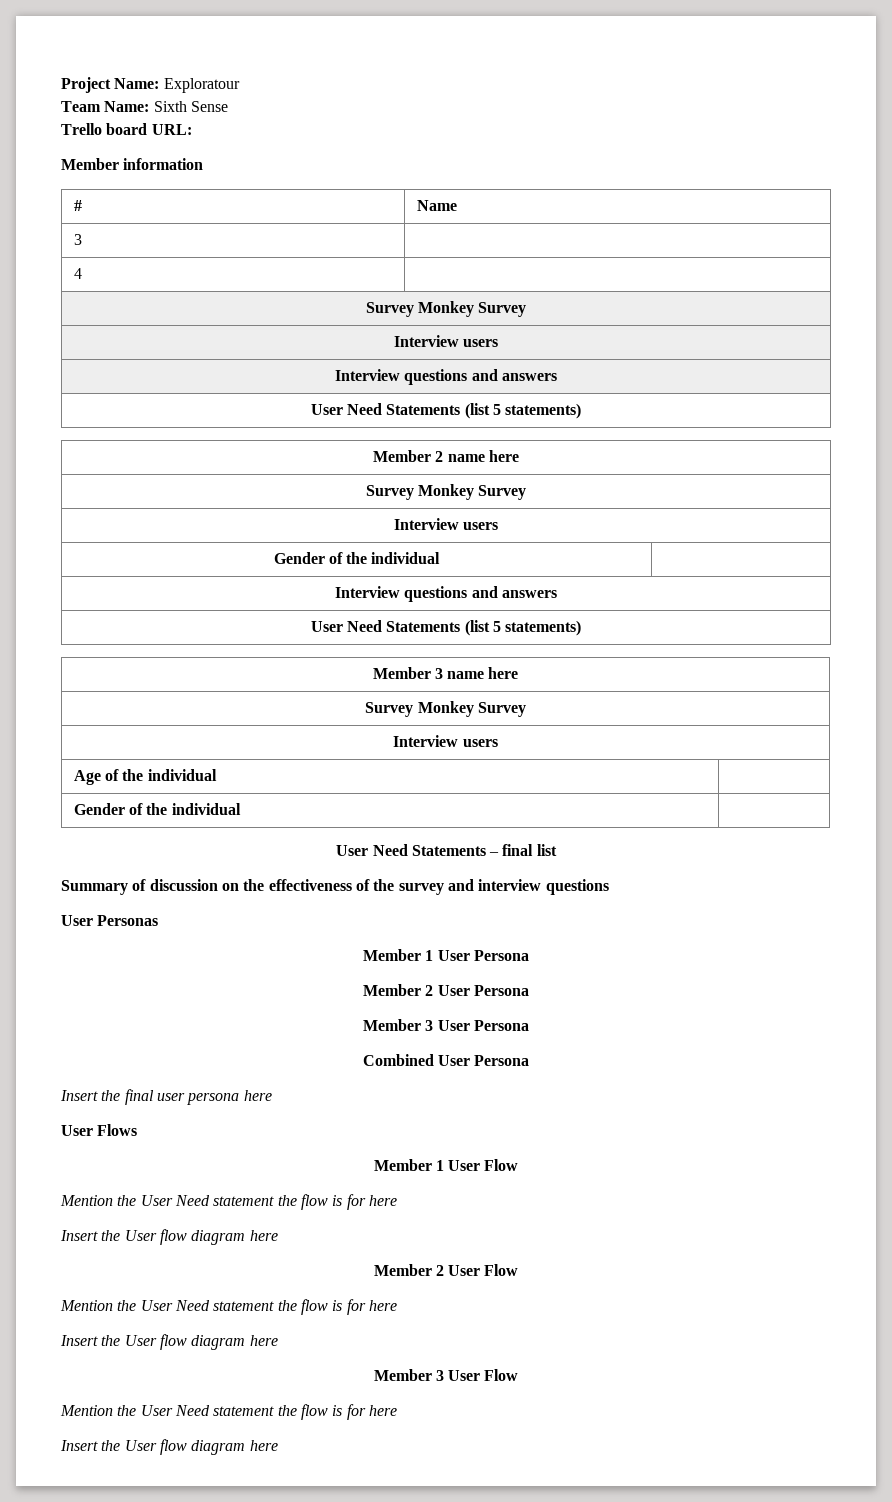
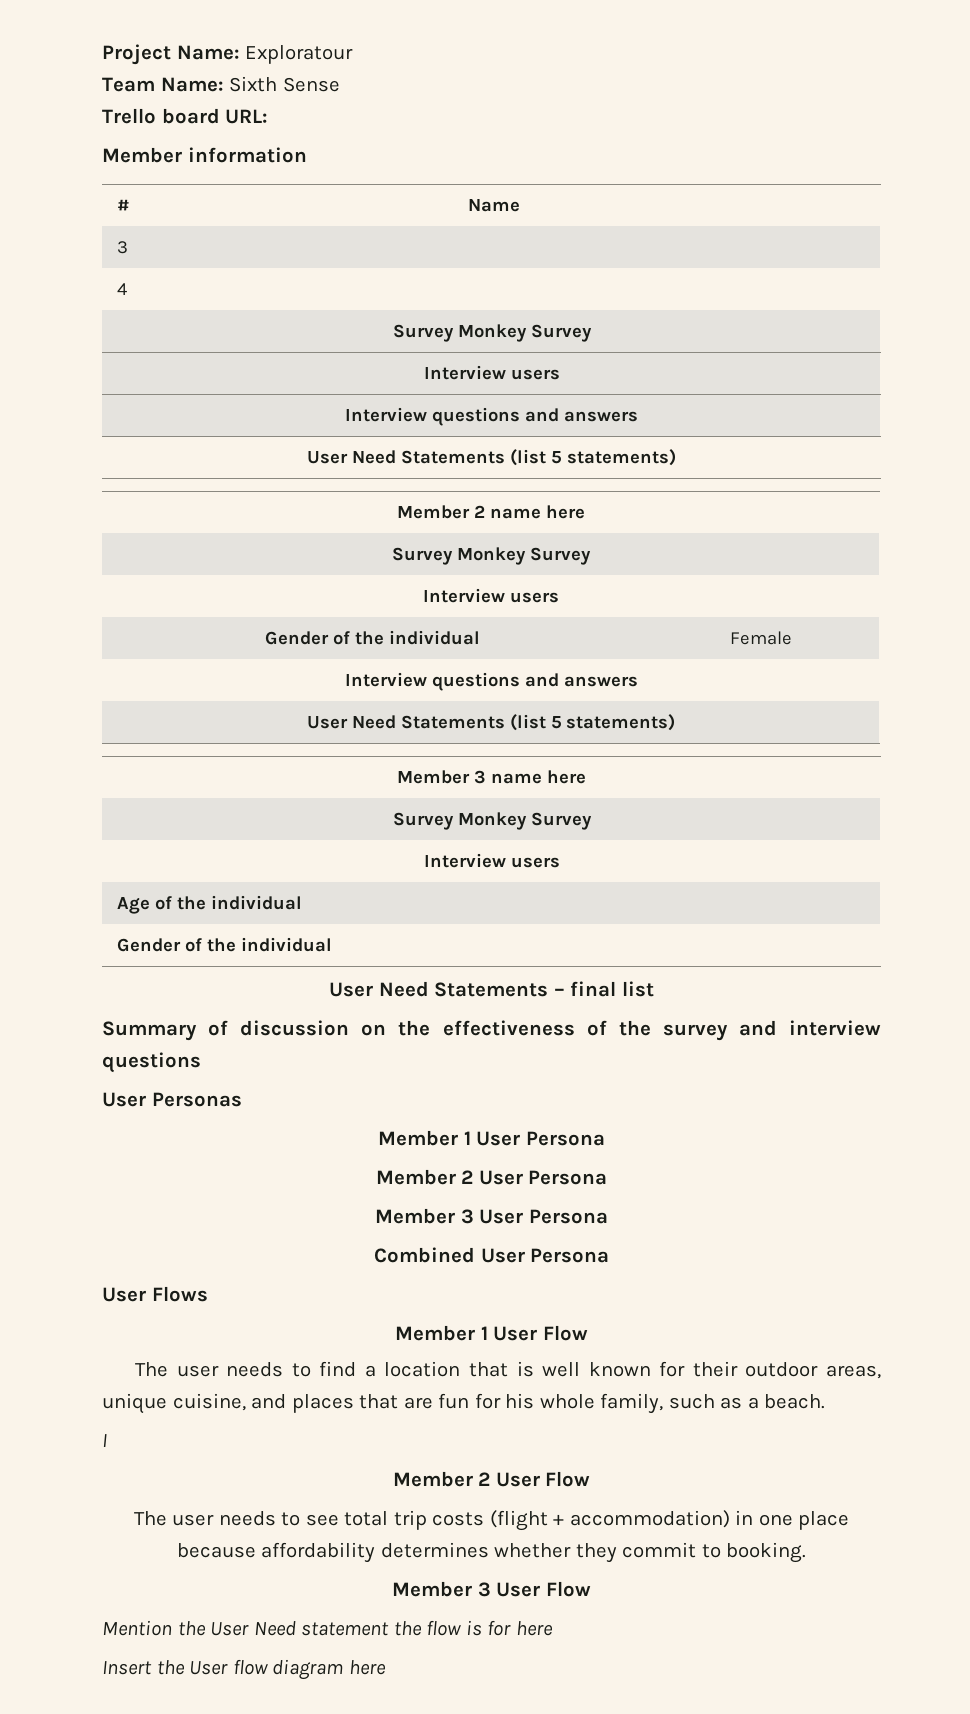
(441, 558) none -> [729,631,792,645] Female
[60,1089,272,1105] // Insert the final user persona here -> (610, 1255) none
[60,1194,397,1210] [60,1229,278,1245] [373,1264,519,1276] [60,1299,397,1315] [60,1334,278,1350] Mention the User Need statement the flow is for here // Insert the User flow diagram here // Member 2 User Flow // Mention the User Need statement the flow is for here // Insert the User flow diagram here -> [135,1361,882,1379] [102,1393,826,1414] [102,1434,107,1447] [392,1471,591,1487] [133,1510,850,1531] [176,1542,807,1563] The user needs to find a location that is well known for their outdoor areas, unique cuisine, and places that are fun for his whole family, such as a beach. // I // Member 2 User Flow // The user needs to see total trip costs (flight + accommodation) in one place because affordability determines whether they commit to booking.

